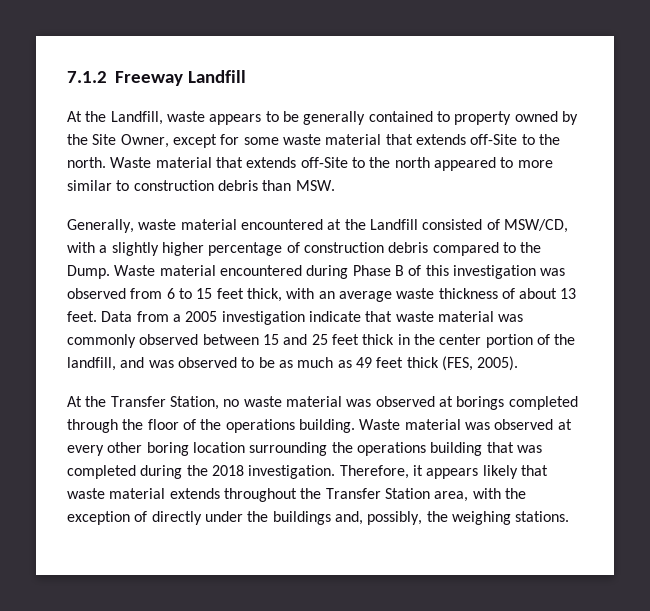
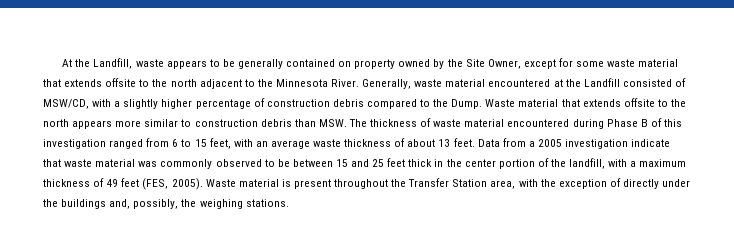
[67,70,246,86] 7.1.2 Freeway Landfill // -> (62, 63) none
[436,111,450,122] to -> [338,61,352,67] on
[470,134,560,145] [67,157,553,171] [67,180,335,191] off-Site to the north. Waste material that extends off-Site to the north appeared to more similar to construction debris than MSW. // -> [105,78,360,89] offsite to the north adjacent to the Minnesota River.
(216, 270) none -> [561,98,686,107] [43,118,505,129] that extends offsite to the north appears more similar to construction debris than MSW. The thickness of waste material
[540,268,566,276] [67,288,126,299] was observed -> [109,139,144,149] ranged
[216,288,282,302] feet thick, -> [209,138,231,149] feet,
(199, 339) none -> [264,159,290,167] to be
[120,357,352,368] and was observed to be as much as -> [608,159,687,167] [43,178,105,187] with a maximum thickness of
[406,357,439,368] thick -> (140, 182) none
[67,396,578,410] [67,419,572,433] [67,442,542,456] [67,465,548,479] [67,488,220,499] // At the Transfer Station, no waste material was observed at borings completed through the floor of the operations building. Waste material was observed at every other boring location surrounding the operations building that was completed during the 2018 investigation. Therefore, it appears likely that waste material extends -> [205,179,331,189] Waste material is present

